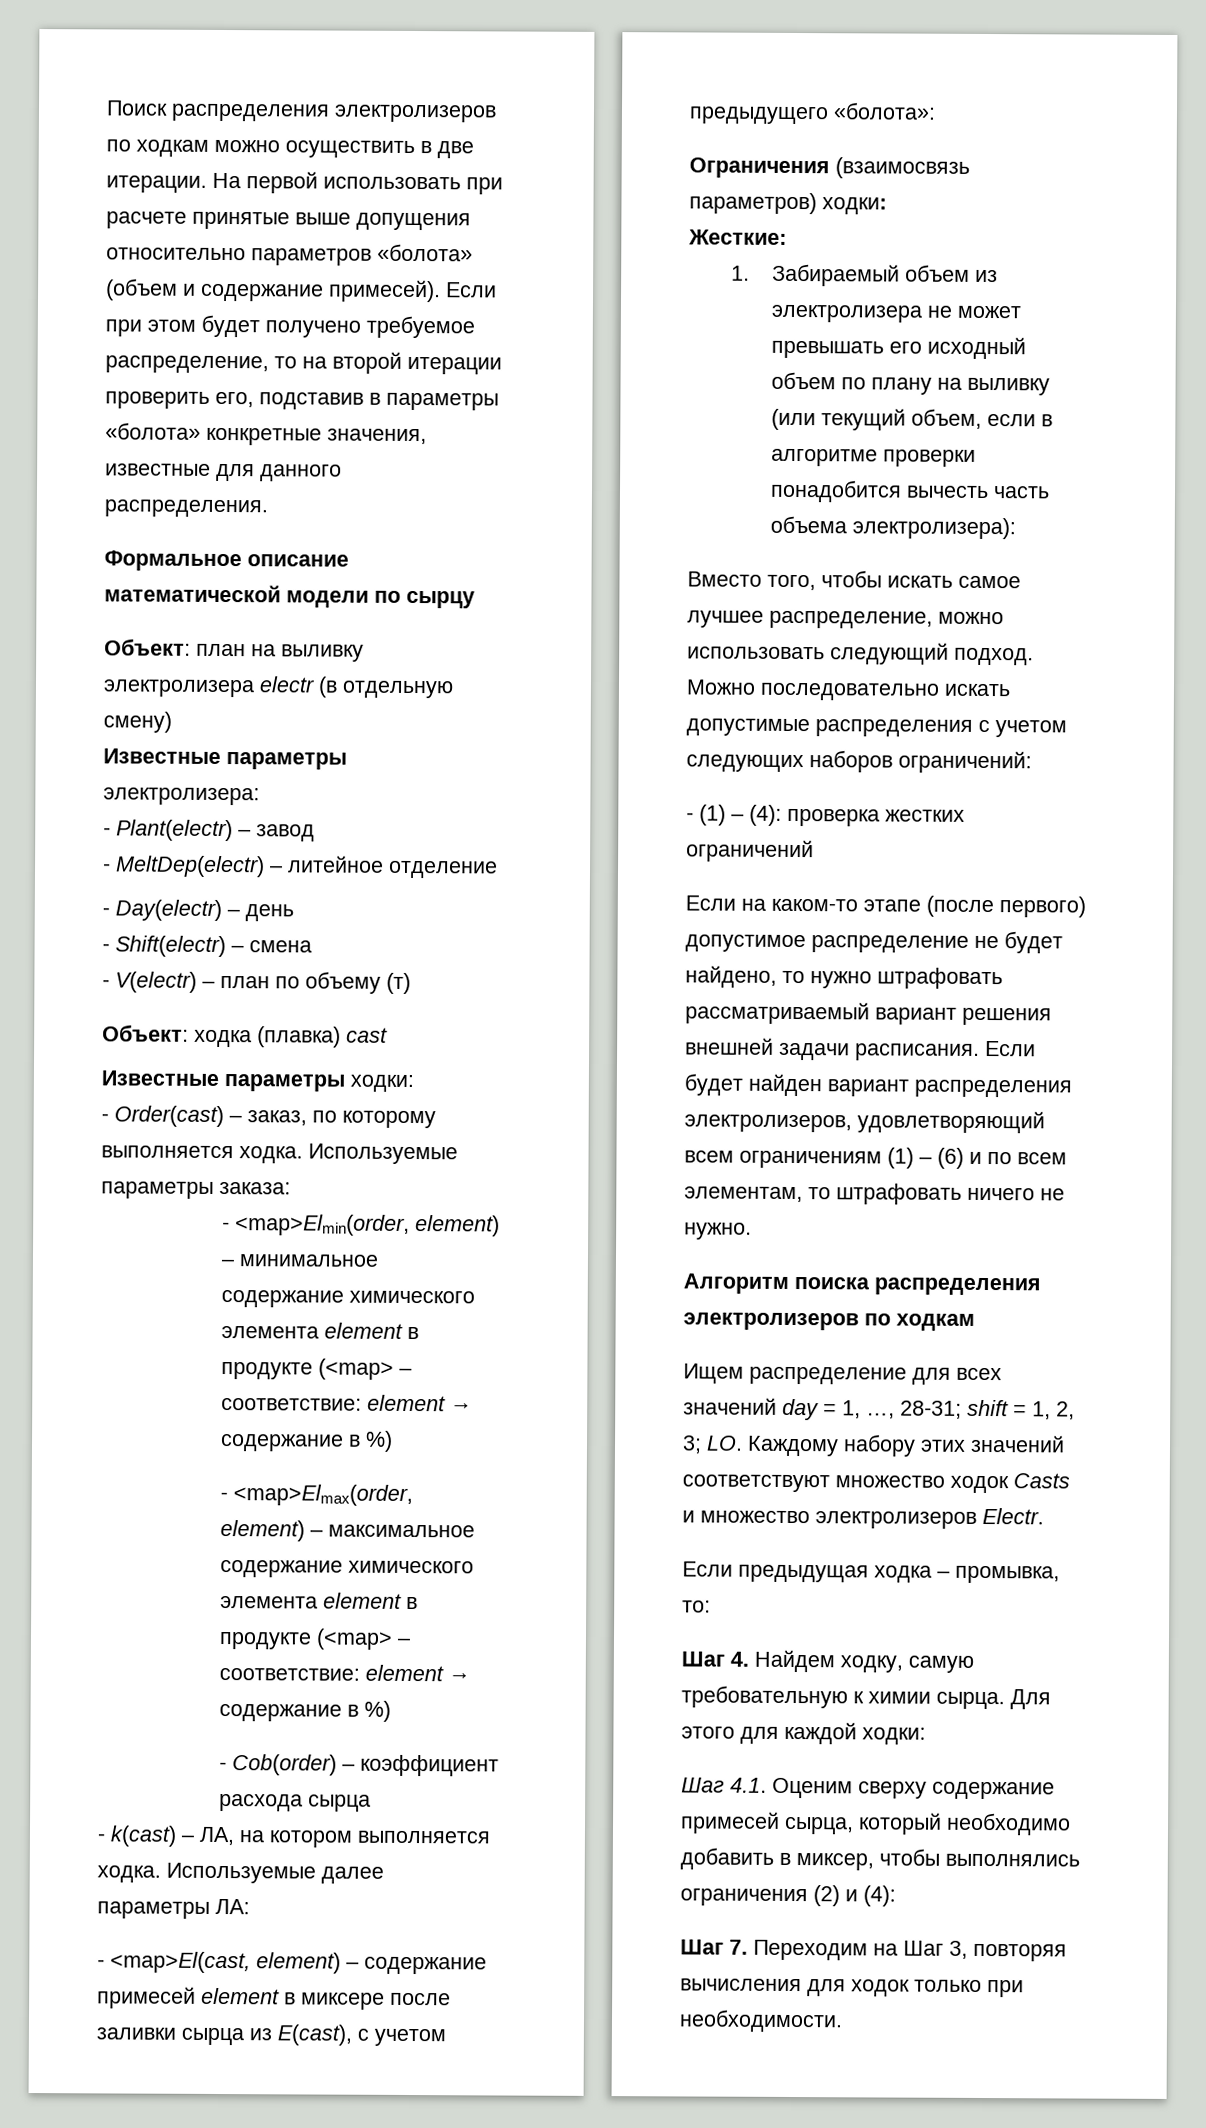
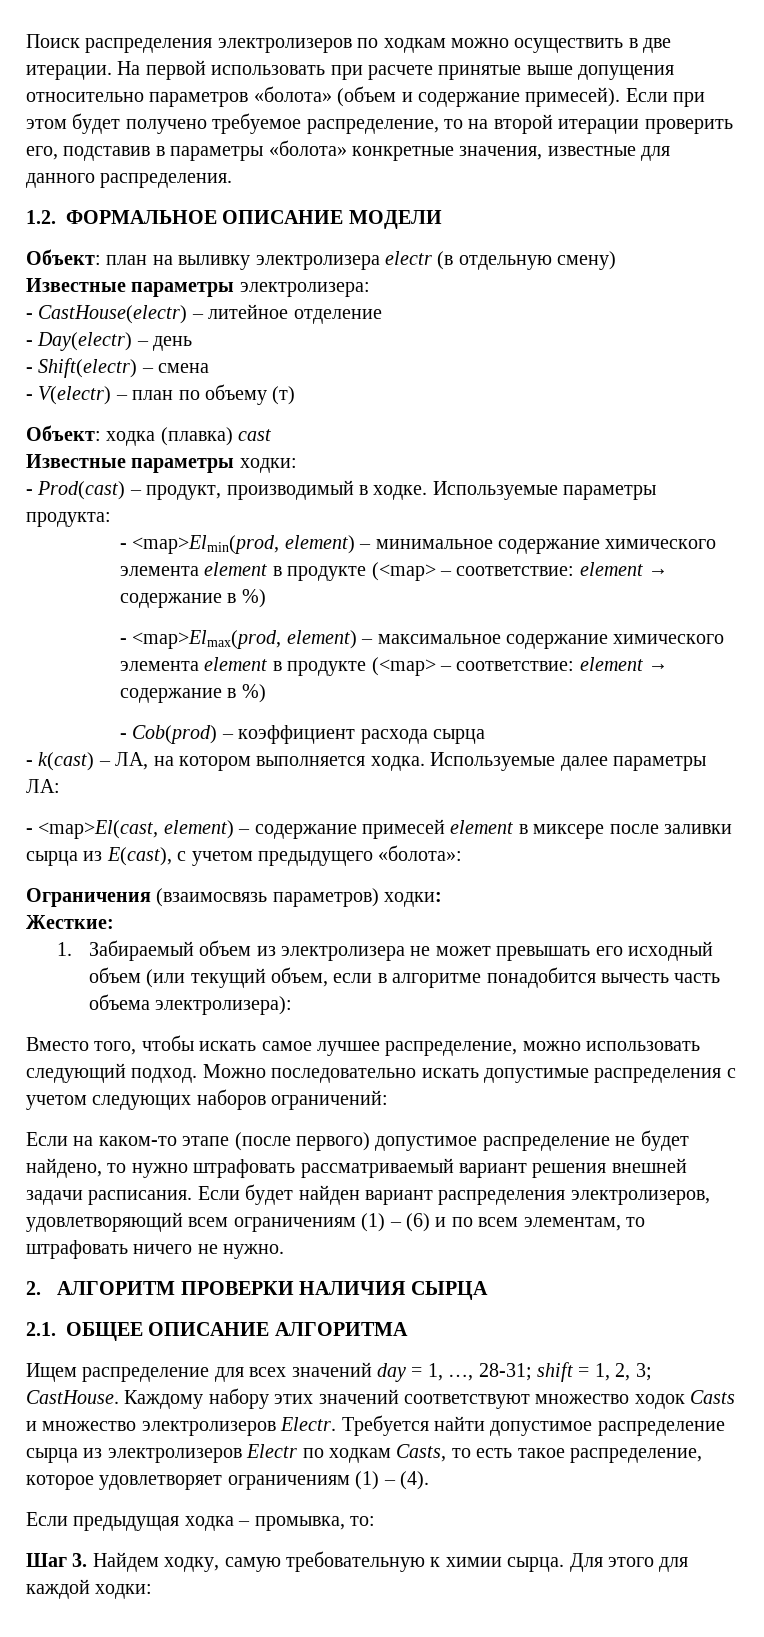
[104,550,349,572] [104,584,475,609] Формальное описание математической модели по сырцу -> [26,210,442,229] 1.2. ФОРМАЛЬНОЕ ОПИСАНИЕ МОДЕЛИ
[116,819,315,842] [103,855,265,878] Plant(electr) – завод // - MeltDep(electr) -> [38,305,188,324] CastHouse(electr)
[114,1105,436,1129] [101,1145,303,1164] Order(cast) – заказ, по которому выполняется ходка. -> [37,480,428,500] Prod(cast) – продукт, производимый в ходке.
[219,1181,291,1195] [221,1214,410,1236] заказа: // - <map>Elmin(order, -> [26,512,111,527] [120,535,280,554] продукта: // - <map>Elmin(prod,
[232,1484,413,1507] <map>Elmax(order, -> [132,630,282,649] <map>Elmax(prod,
[231,1754,337,1776] Cob(order) -> [132,725,218,744] Cob(prod)
[841,377,1051,396] по плану на выливку -> (141, 975) none
[883,449,977,467] проверки -> (482, 980) none
[686,804,965,827] [686,839,814,863] // - (1) – (4): проверка жестких ограничений -> (389, 1100) none
[683,1273,1041,1296] [683,1312,975,1331] Алгоритм поиска распределения электролизеров по ходкам -> [26,1281,488,1300] [26,1322,408,1341] 2. АЛГОРИТМ ПРОВЕРКИ НАЛИЧИЯ СЫРЦА // 2.1. ОБЩЕЕ ОПИСАНИЕ АЛГОРИТМА
[706,1435,743,1451] LO. -> [26,1390,119,1404] CastHouse.
(1044, 1516) none -> [341,1415,725,1436] [26,1444,702,1463] [26,1471,429,1490] Требуется найти допустимое распределение сырца из электролизеров Electr по ходкам Casts, то есть такое распределение, которое удовлетворяет ограничениям (1) – (4).
[730,1651,749,1667] 4. -> [72,1553,88,1567] 3.
[681,1777,1055,1800] [680,1811,1071,1836] [680,1847,1080,1871] [680,1885,896,1907] [680,1939,1067,1962] [680,1978,1024,1998] [679,2009,843,2033] // Шаг 4.1. Оценим сверху содержание примесей сырца, который необходимо добавить в миксер, чтобы выполнялись ограничения (2) и (4): // Шаг 7. Переходим на Шаг 3, повторяя вычисления для ходок только при необходимости. -> (153, 1591) none

